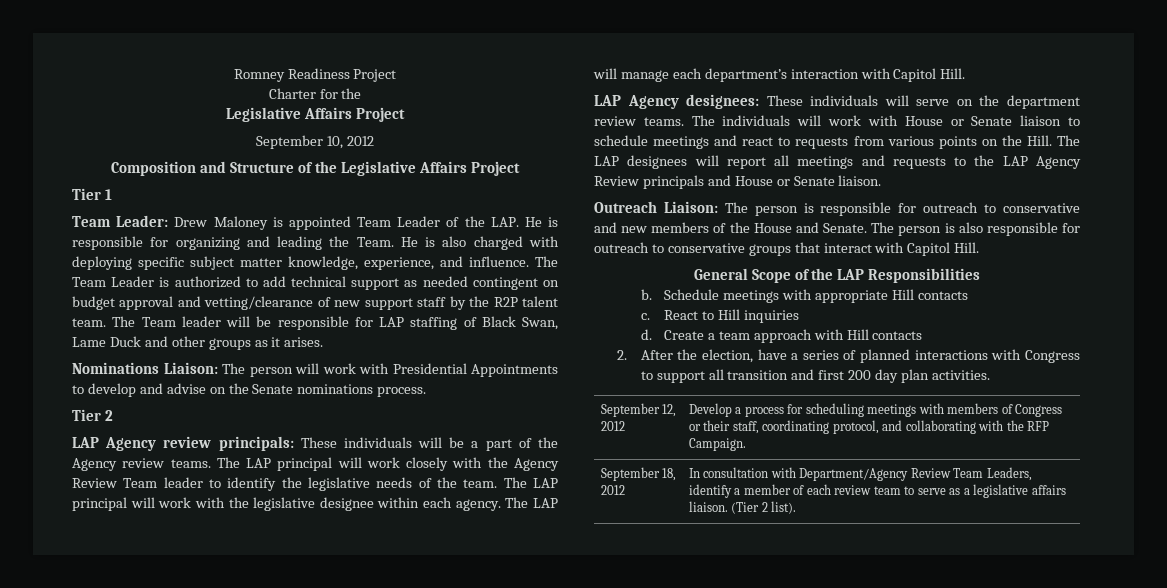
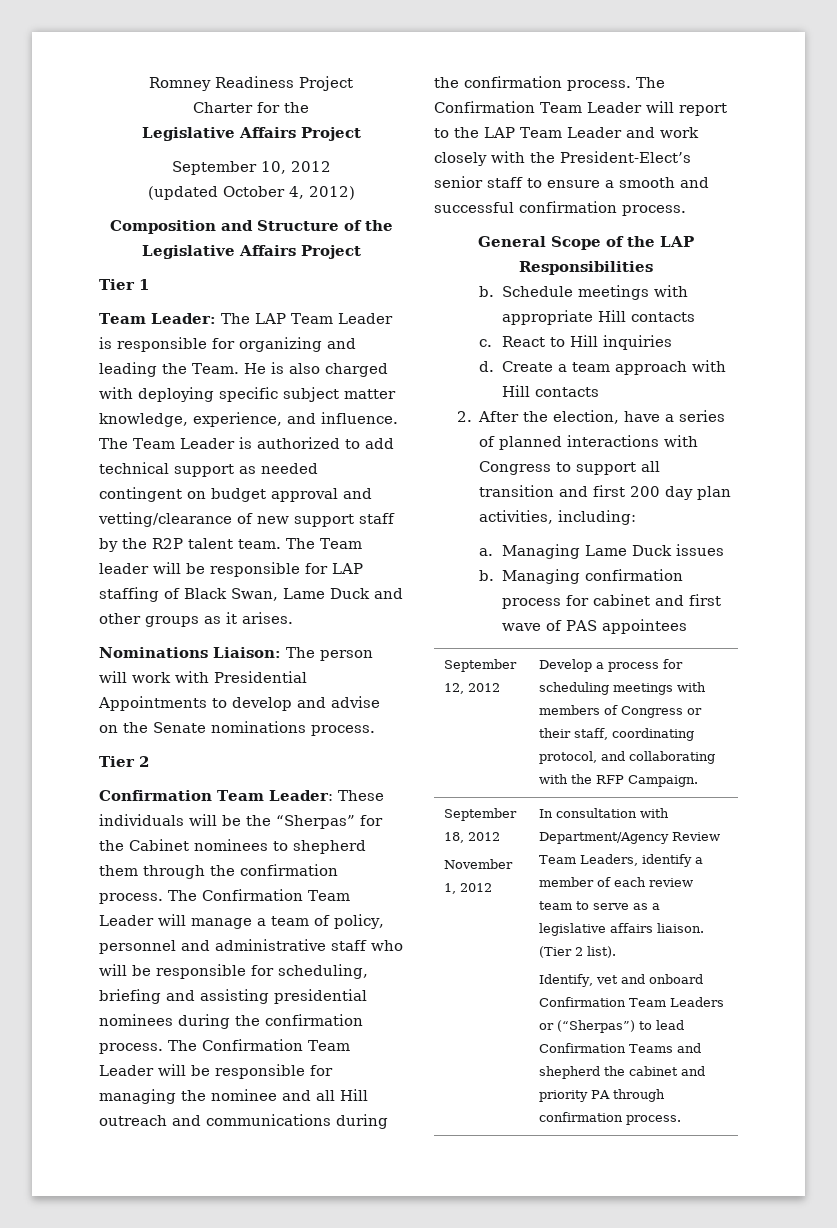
(374, 141) none -> [147,186,355,200] // (updated October 4, 2012)
[174,216,542,230] Drew Maloney is appointed Team Leader of the LAP. He -> [220,313,393,324] The LAP Team Leader
[72,436,558,451] [72,457,559,471] [72,477,558,491] [72,497,558,511] [593,68,966,82] [594,94,1080,109] [594,115,1080,126] [594,135,1080,149] [594,155,1081,169] [594,175,882,189] [594,201,1080,216] [594,222,1080,236] [594,242,980,256] LAP Agency review principals: These individuals will be a part of the Agency review teams. The LAP principal will work closely with the Agency Review Team leader to identify the legislative needs of the team. The LAP principal will work with the legislative designee within each agency. The LAP will manage each department’s interaction with Capitol Hill. // LAP Agency designees: These individuals will serve on the department review teams. The individuals will work with House or Senate liaison to schedule meetings and react to requests from various points on the Hill. The LAP designees will report all meetings and requests to the LAP Agency Review principals and House or Senate liaison. // Outreach Liaison: The person is responsible for outreach to conservative and new members of the House and Senate. The person is also responsible for outreach to conservative groups that interact with Capitol Hill. -> [99,790,384,801] [99,814,383,829] [99,839,366,854] [99,864,338,879] [99,889,350,904] [99,914,384,929] [99,939,403,954] [99,964,368,979] [99,989,367,1004] [99,1014,363,1029] [99,1039,350,1054] [99,1064,333,1079] [99,1089,368,1104] [99,1114,388,1129] [434,76,665,91] [434,101,727,116] [434,127,699,138] [434,151,691,166] [434,176,709,188] [434,201,686,216] Confirmation Team Leader: These individuals will be the “Sherpas” for the Cabinet nominees to shepherd them through the confirmation process. The Confirmation Team Leader will manage a team of policy, personnel and administrative staff who will be responsible for scheduling, briefing and assisting presidential nominees during the confirmation process. The Confirmation Team Leader will be responsible for managing the nominee and all Hill outreach and communications during the confirmation process. The Confirmation Team Leader will report to the LAP Team Leader and work closely with the President-Elect’s senior staff to ensure a smooth and successful confirmation process.
[931,370,990,380] activities. -> [479,510,637,525] [479,544,724,559] [479,569,683,584] [501,594,721,609] [501,619,687,634] activities, including: // a. Managing Lame Duck issues // b. Managing confirmation process for cabinet and first wave of PAS appointees
(625, 490) none -> [444,859,514,869] [444,883,493,894] // November 1, 2012
(797, 507) none -> [539,974,704,987] [539,997,725,1007] [539,1020,685,1033] [539,1043,702,1053] [539,1066,706,1079] [539,1089,666,1102] [539,1112,682,1125] // Identify, vet and onboard Confirmation Team Leaders or (“Sherpas”) to lead Confirmation Teams and shepherd the cabinet and priority PA through confirmation process.

